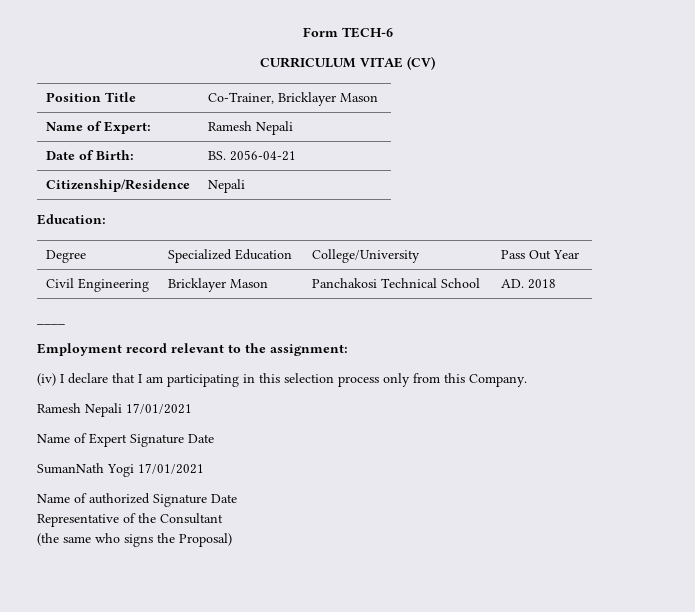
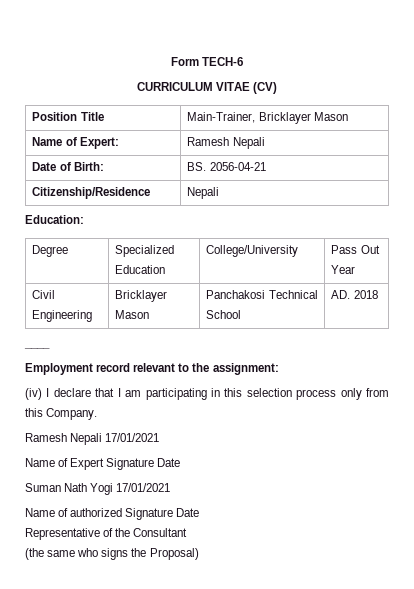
[207,92,274,104] Co-Trainer, -> [187,112,256,123] Main-Trainer,
[37,463,104,474] SumanNath -> [25,483,88,492] Suman Nath

